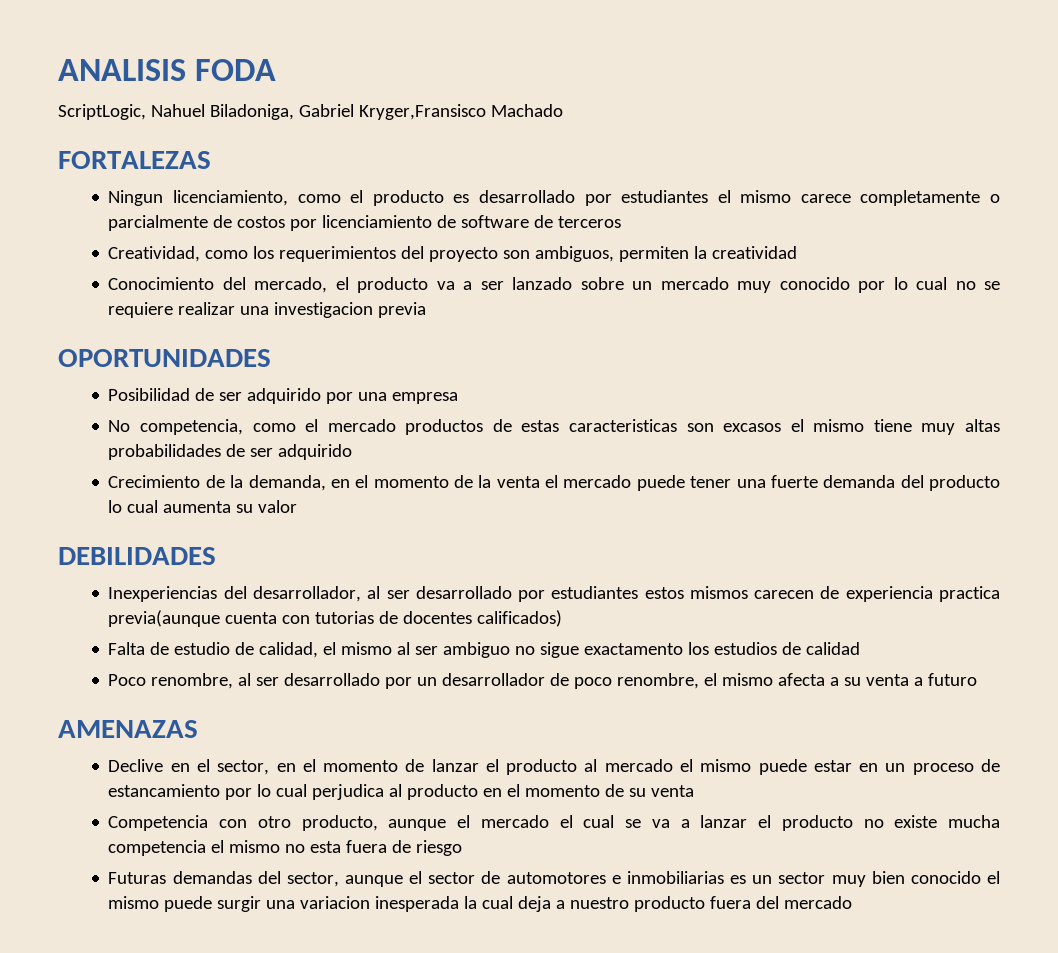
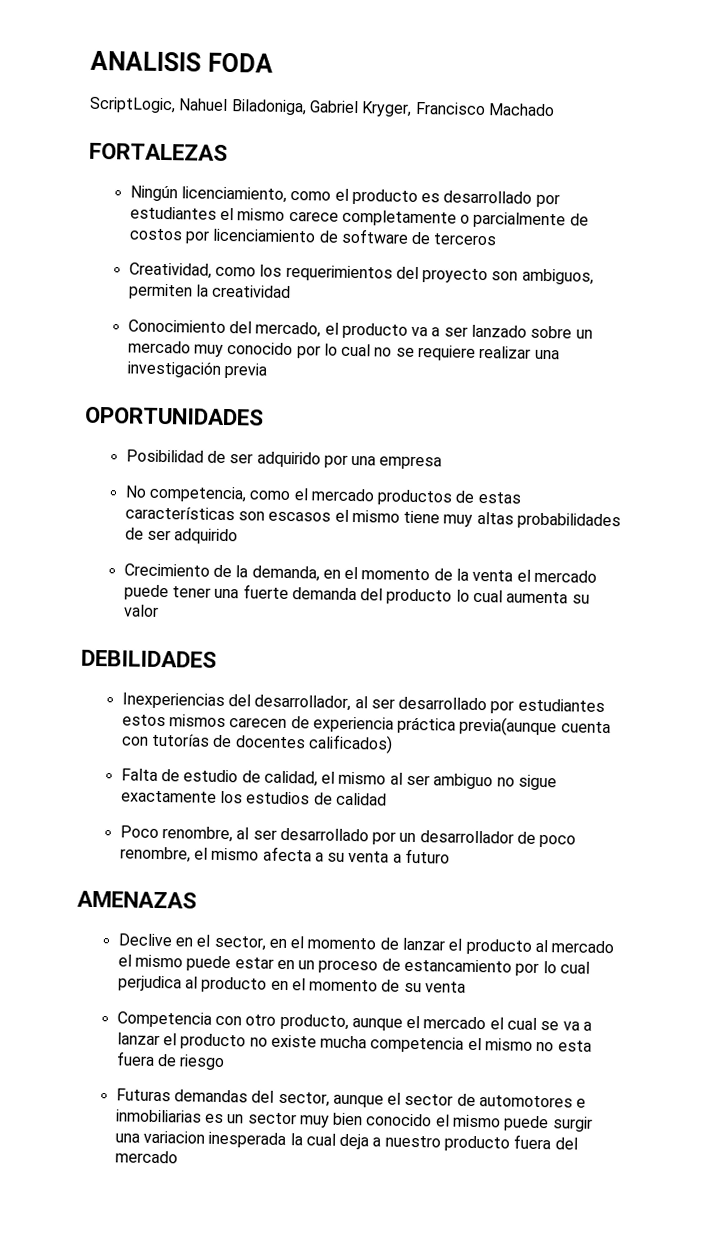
[358,104,486,120] Kryger,Fransisco -> [361,101,486,117] Kryger, Francisco
[108,190,164,206] Ningun -> [129,185,178,202] Ningún
[274,302,374,318] investigacion -> [126,360,221,378] investigación
[568,419,782,432] caracteristicas son excasos -> [124,506,332,522] características son escasos
[939,586,1001,602] practica -> [397,716,457,734] práctica
[315,611,375,624] tutorias -> [150,733,210,747] tutorías
[584,643,684,655] exactamento -> [120,790,217,803] exactamente

